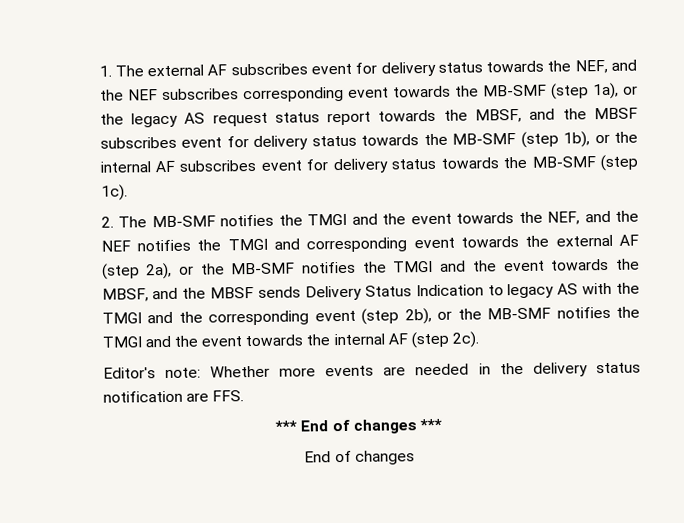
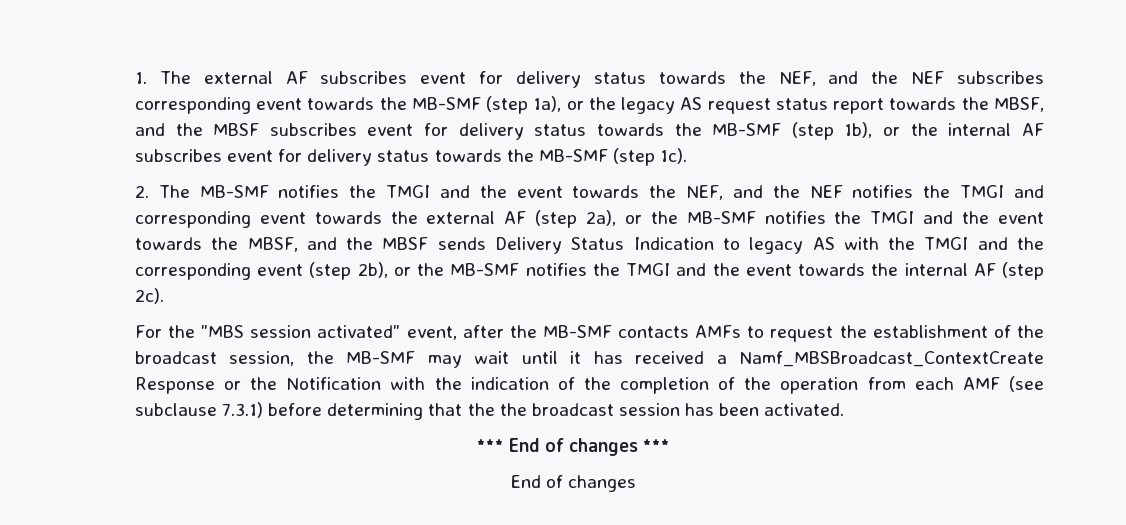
[102,362,641,379] [102,390,244,403] Editor's note: Whether more events are needed in the delivery status notification are FFS. -> [134,325,1044,342] [134,351,1044,368] [134,376,1044,394] [134,402,845,420] For the "MBS session activated" event, after the MB-SMF contacts AMFs to request the establishment of the broadcast session, the MB-SMF may wait until it has received a Namf_MBSBroadcast_ContextCreate Response or the Notification with the indication of the completion of the operation from each AMF (see subclause 7.3.1) before determining that the the broadcast session has been activated.

